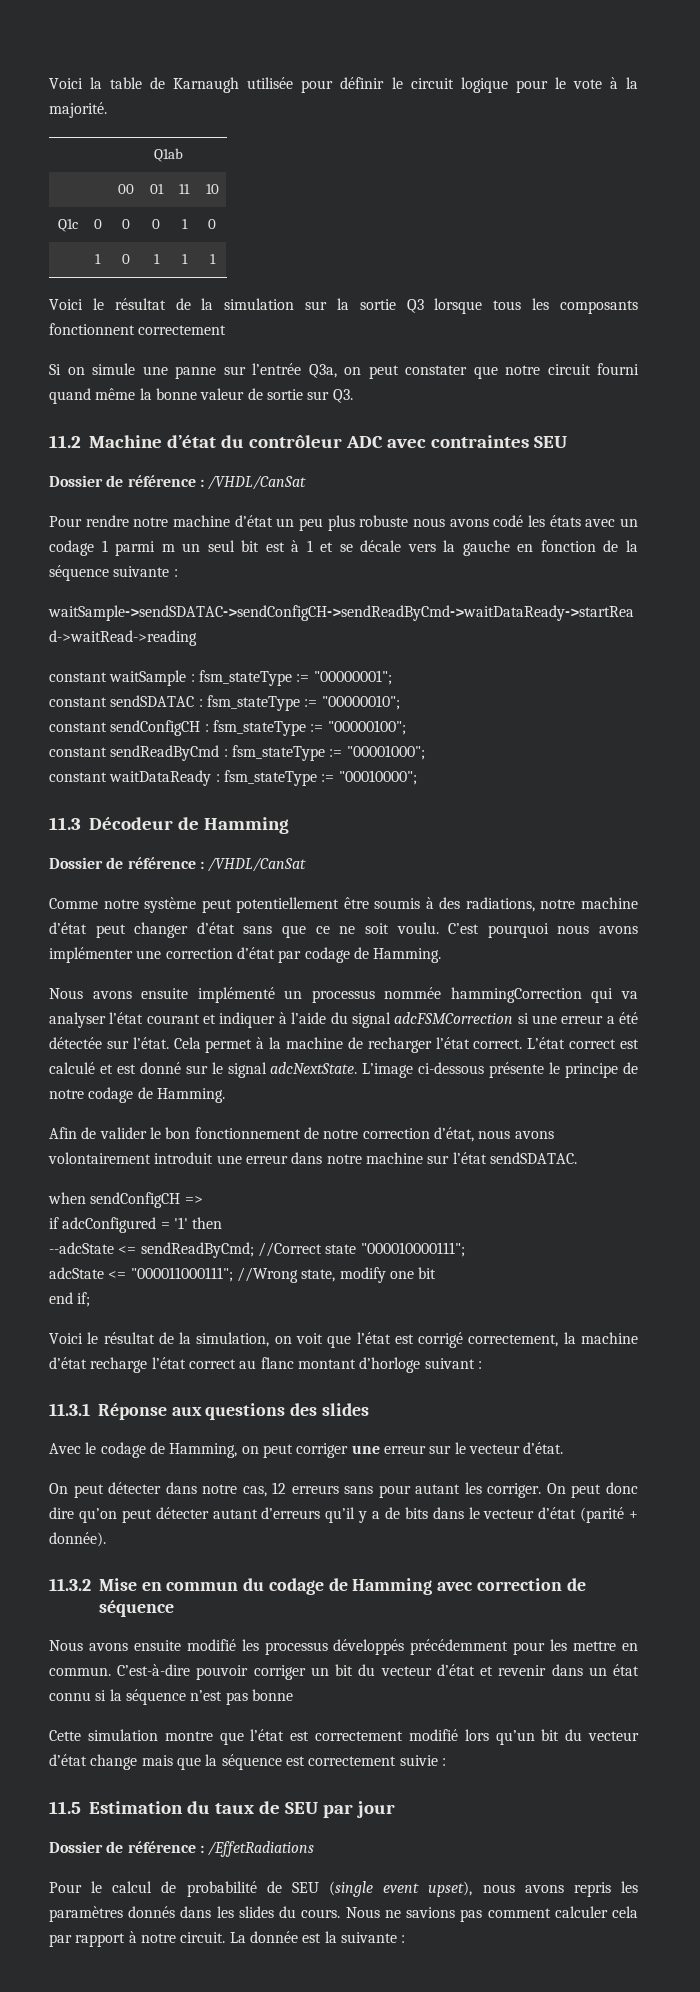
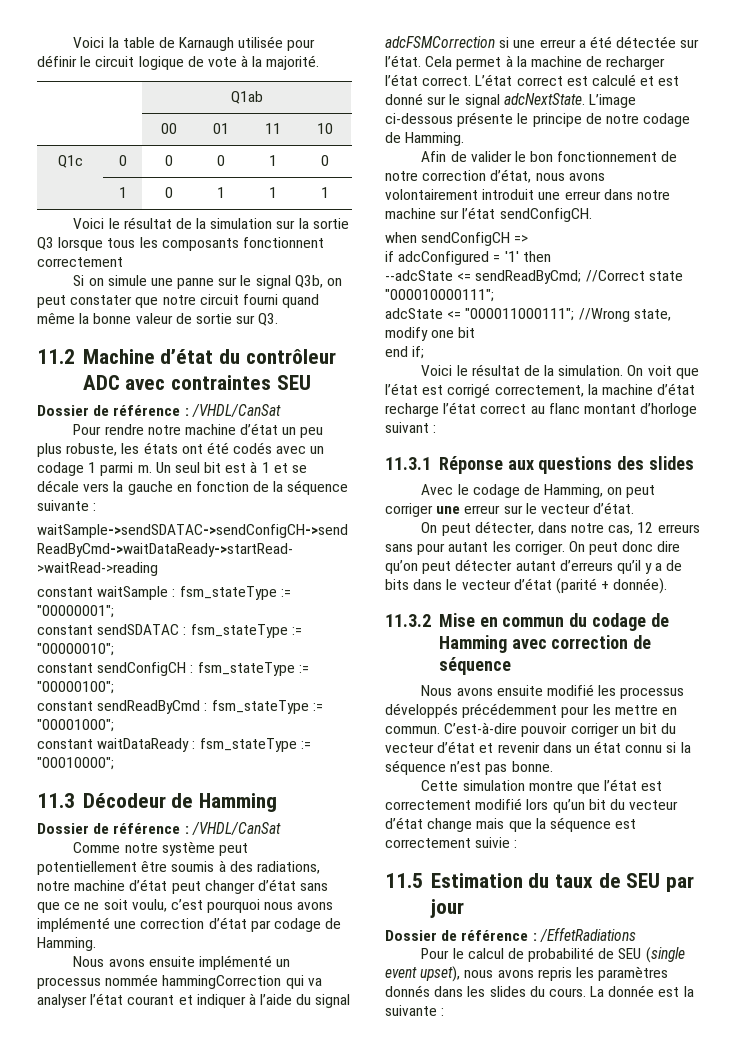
[515,77,566,93] pour le -> [187,56,204,67] de
[252,363,337,378] l’entrée Q3a, -> [240,275,323,289] le signal Q3b,
[359,515,581,527] robuste nous avons codé les états -> [66,442,273,456] robuste, les états ont été codés
[161,543,201,552] m un -> [137,462,171,473] m. Un
[396,922,480,934] voulu. C’est -> [131,899,203,912] voulu, c’est
[49,947,133,963] implémenter -> [37,917,110,932] implémenté
[489,1152,577,1164] sendSDATAC. -> [499,208,592,222] sendConfigCH.
[196,1332,292,1347] simulation, on -> [558,365,644,376] simulation. On
[108,1482,162,1494] détecter -> [474,521,534,535] détecter,
[251,1689,293,1701] bonne -> [511,761,553,772] bonne.
[345,1906,638,1922] [49,1931,226,1947] Nous ne savions pas comment calculer cela par rapport à notre circuit. -> (586, 992) none

